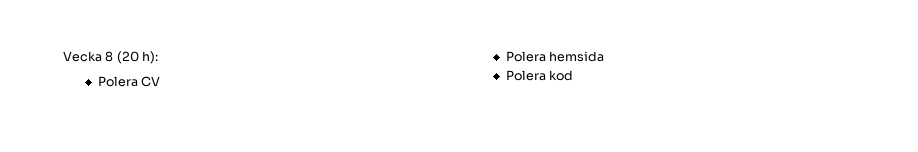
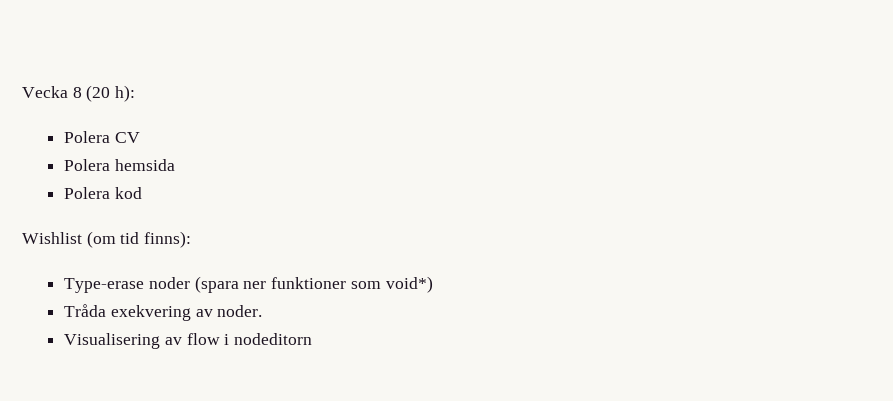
(574, 75) none -> [22,231,192,248] [64,276,433,293] [64,304,263,321] [64,333,313,349] // Wishlist (om tid finns): // Type-erase noder (spara ner funktioner som void*) // Tråda exekvering av noder. // Visualisering av flow i nodeditorn

